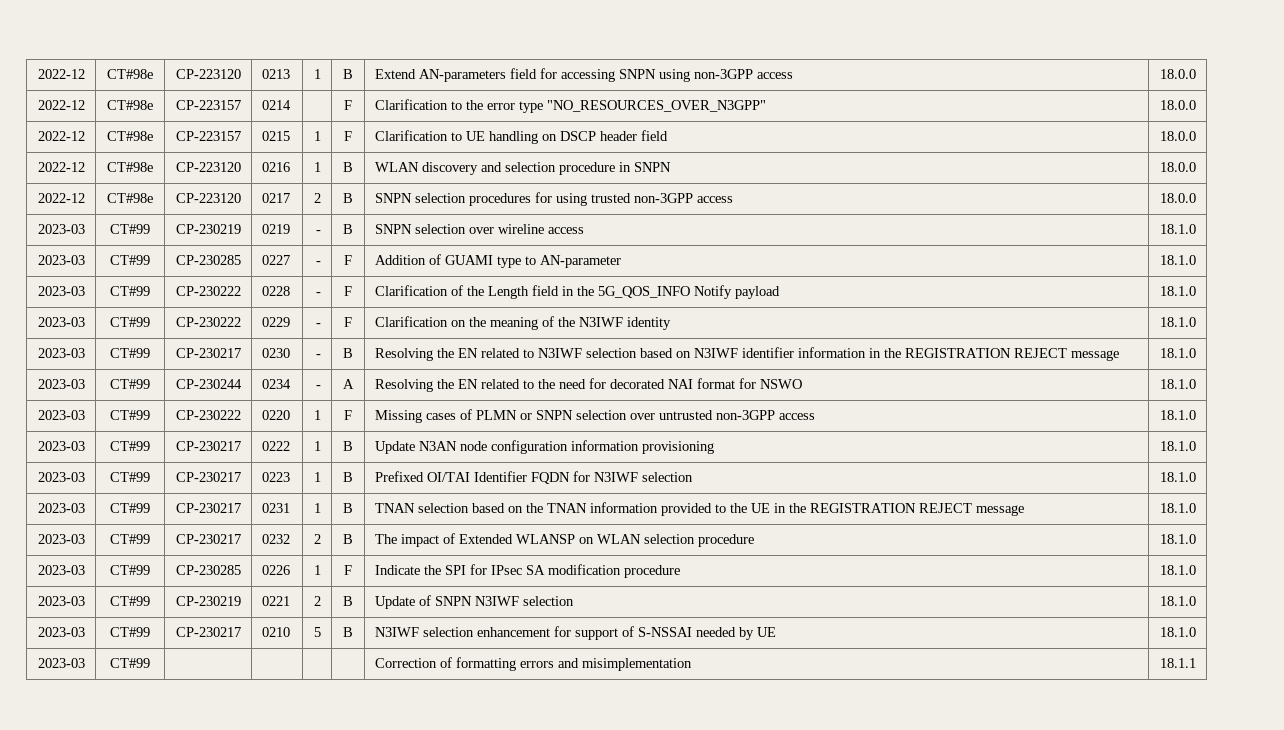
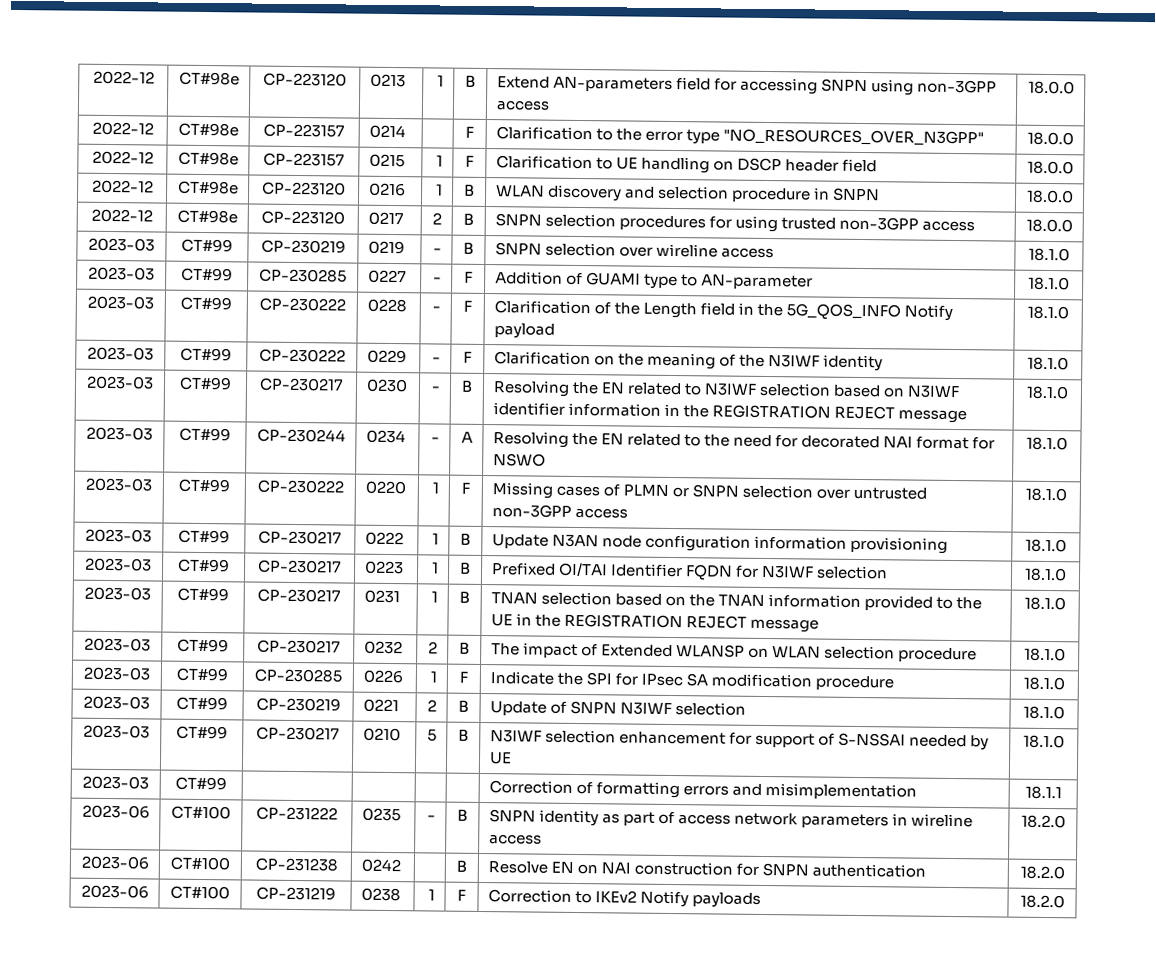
(1196, 663) none -> [81,804,150,819] [171,805,231,820] [256,806,338,821] [361,807,401,822] [427,815,437,821] [457,809,468,822] [488,809,974,829] [488,834,542,845] [1020,814,1066,829] [80,855,149,870] [170,856,230,871] [254,857,338,872] [360,858,401,873] [456,860,467,873] [487,861,926,878] [1019,865,1065,880] [80,884,149,899] [170,885,230,900] [256,886,336,901] [360,887,401,902] [428,889,436,901] [457,889,466,901] [487,889,761,908] [1019,894,1065,909] // 2023-06 | CT#100 | CP-231222 | 0235 | - | B | SNPN identity as part of access network parameters in wireline access | 18.2.0 // 2023-06 | CT#100 | CP-231238 | 0242 | | B | Resolve EN on NAI construction for SNPN authentication | 18.2.0 // 2023-06 | CT#100 | CP-231219 | 0238 | 1 | F | Correction to IKEv2 Notify payloads | 18.2.0

